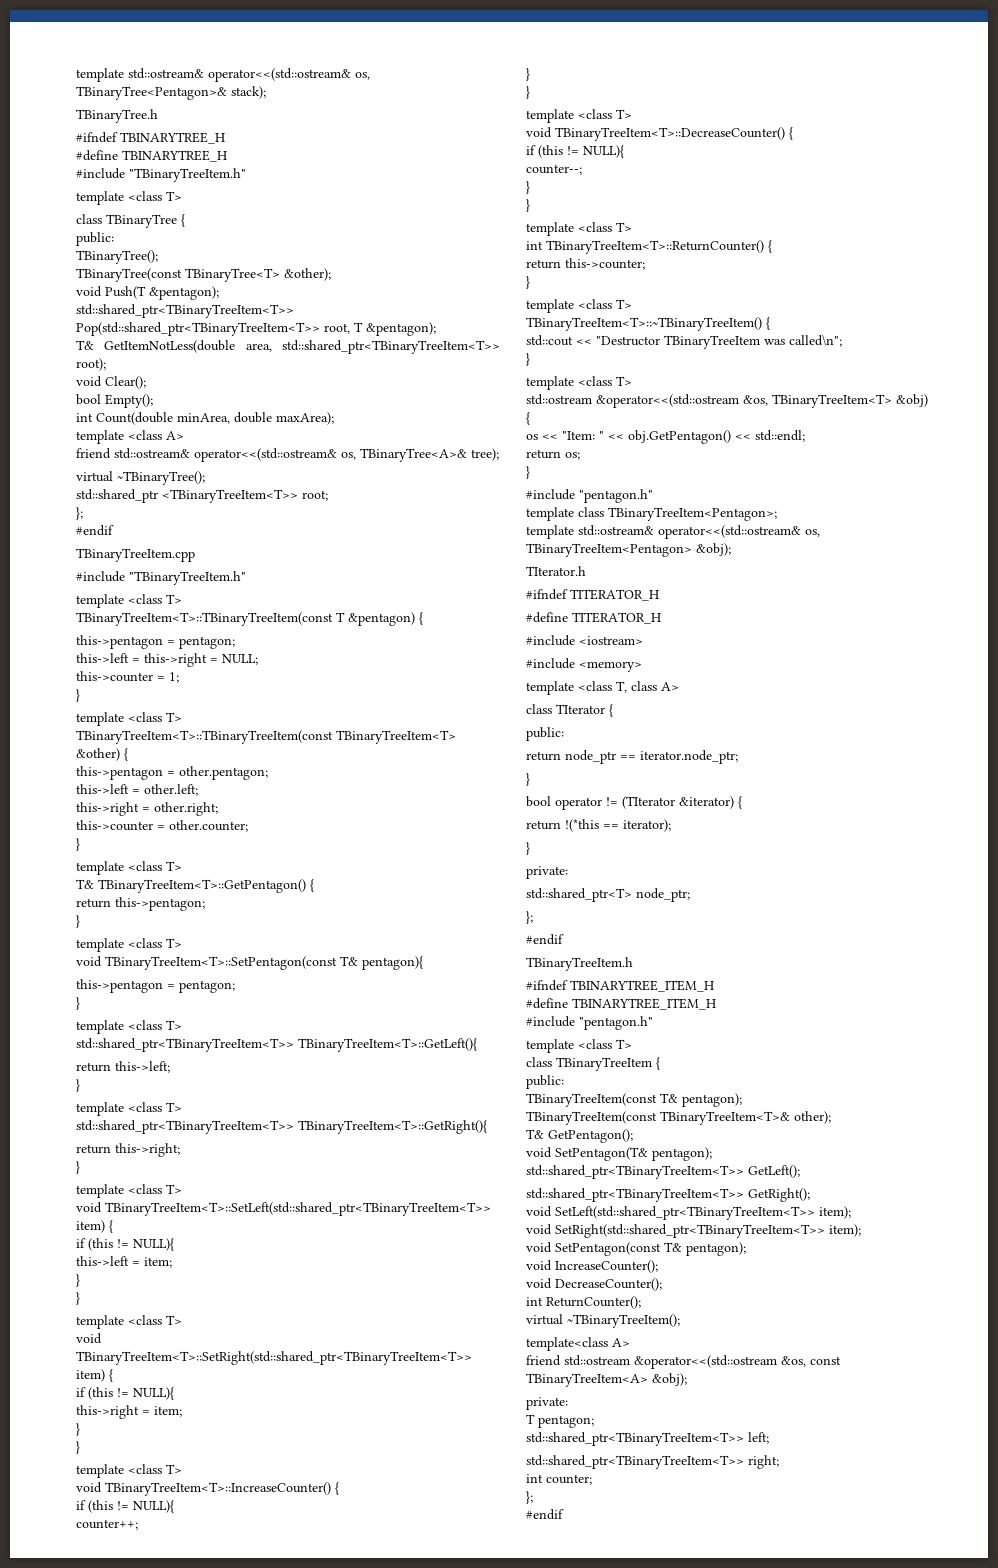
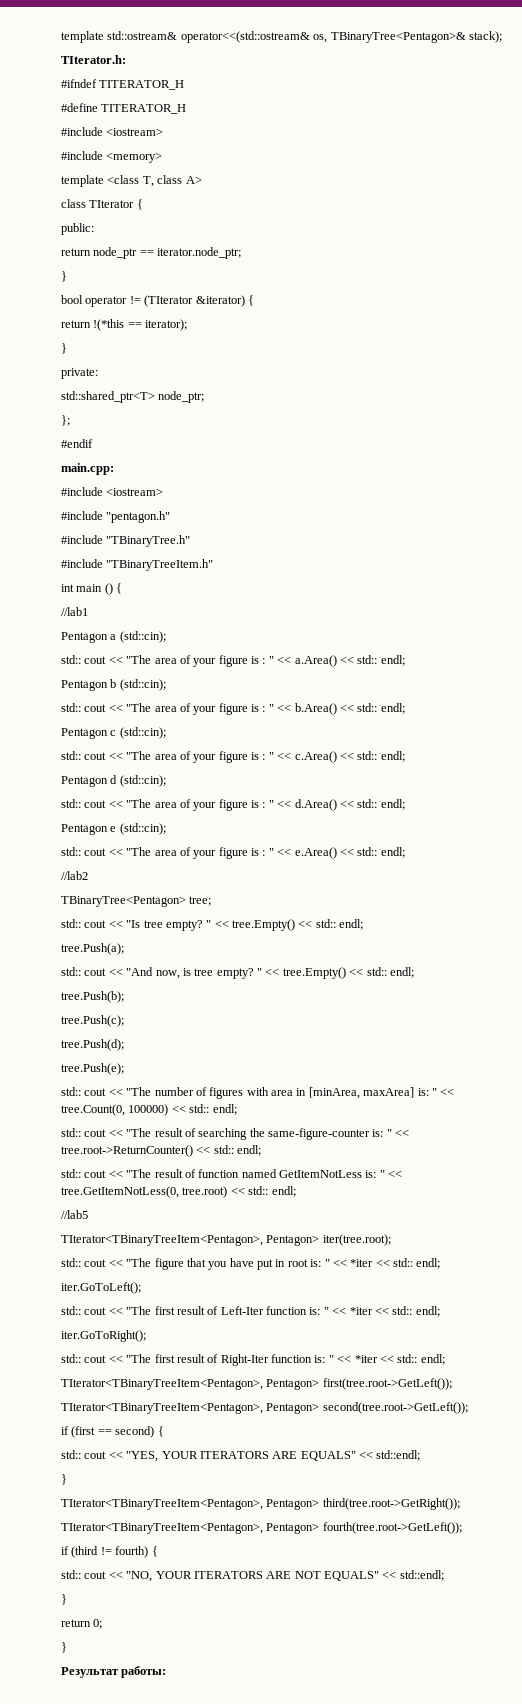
[76,109,158,123] [76,132,225,144] [76,150,227,162] [76,168,246,182] [76,191,182,205] [76,214,185,228] [76,232,114,246] [76,250,158,264] [76,268,331,282] [76,286,219,300] [76,304,294,318] [76,322,436,336] [76,340,500,354] [76,358,106,371] [76,376,146,389] [76,394,153,408] [76,412,334,425] [76,430,184,444] [76,448,499,462] [76,471,205,485] [76,489,328,503] [76,507,83,520] [76,525,114,536] [76,548,195,562] [76,571,246,585] [76,594,182,608] [76,612,423,626] [76,635,235,649] [76,653,258,667] [76,671,179,683] [76,689,80,702] [76,712,182,726] [76,730,456,744] [76,748,128,761] [76,766,268,780] [76,784,198,796] [76,802,218,816] [76,820,248,832] [76,838,80,851] [76,861,182,875] [76,879,314,893] [76,897,205,911] [76,915,80,928] [76,938,182,952] [76,956,423,970] [76,979,235,993] [76,997,80,1010] [76,1020,182,1034] [76,1038,477,1052] [76,1061,170,1073] [76,1079,80,1092] [76,1102,182,1116] [76,1120,487,1134] [76,1143,180,1157] [76,1161,80,1174] [76,1184,182,1198] [76,1202,491,1216] [76,1220,113,1233] [76,1238,174,1251] [76,1256,172,1268] [76,1274,80,1287] [76,1292,80,1305] [76,1315,182,1329] [76,1333,102,1344] [76,1351,472,1365] [76,1369,113,1382] [76,1387,174,1400] [76,1405,182,1419] [76,1423,80,1436] [76,1441,80,1454] [76,1464,182,1478] [76,1482,339,1496] [76,1500,174,1513] [76,1519,138,1530] [526,68,530,81] [526,86,530,99] [526,109,632,123] [526,127,793,141] [526,145,624,158] [526,164,582,175] [526,181,530,194] [526,199,530,212] [526,222,632,236] [526,240,772,254] [526,258,645,270] [526,276,530,289] [526,299,632,313] [526,317,770,331] [526,334,842,349] [526,353,530,366] [526,376,632,390] [526,394,928,408] [526,412,530,425] [526,430,805,444] [526,449,580,460] [526,466,530,479] [526,489,653,503] [526,507,777,521] [526,525,820,539] [526,543,731,557] [526,566,586,576] TBinaryTree.h // #ifndef TBINARYTREE_H // #define TBINARYTREE_H // #include "TBinaryTreeItem.h" // template <class T> // class TBinaryTree { // public: // TBinaryTree(); // TBinaryTree(const TBinaryTree<T> &other); // void Push(T &pentagon); // std::shared_ptr<TBinaryTreeItem<T>> Pop(std::shared_ptr<TBinaryTreeItem<T>> root, T &pentagon); // T& GetItemNotLess(double area, std::shared_ptr<TBinaryTreeItem<T>> root); // void Clear(); // bool Empty(); // int Count(double minArea, double maxArea); // template <class A> // friend std::ostream& operator<<(std::ostream& os, TBinaryTree<A>& tree); // virtual ~TBinaryTree(); // std::shared_ptr <TBinaryTreeItem<T>> root; // }; // #endif // TBinaryTreeItem.cpp // #include "TBinaryTreeItem.h" // template <class T> // TBinaryTreeItem<T>::TBinaryTreeItem(const T &pentagon) { // this->pentagon = pentagon; // this->left = this->right = NULL; // this->counter = 1; // } // template <class T> // TBinaryTreeItem<T>::TBinaryTreeItem(const TBinaryTreeItem<T> &other) { // this->pentagon = other.pentagon; // this->left = other.left; // this->right = other.right; // this->counter = other.counter; // } // template <class T> // T& TBinaryTreeItem<T>::GetPentagon() { // return this->pentagon; // } // template <class T> // void TBinaryTreeItem<T>::SetPentagon(const T& pentagon){ // this->pentagon = pentagon; // } // template <class T> // std::shared_ptr<TBinaryTreeItem<T>> TBinaryTreeItem<T>::GetLeft(){ // return this->left; // } // template <class T> // std::shared_ptr<TBinaryTreeItem<T>> TBinaryTreeItem<T>::GetRight(){ // return this->right; // } // template <class T> // void TBinaryTreeItem<T>::SetLeft(std::shared_ptr<TBinaryTreeItem<T>> item) { // if (this != NULL){ // this->left = item; // } // } // template <class T> // void TBinaryTreeItem<T>::SetRight(std::shared_ptr<TBinaryTreeItem<T>> item) { // if (this != NULL){ // this->right = item; // } // } // template <class T> // void TBinaryTreeItem<T>::IncreaseCounter() { // if (this != NULL){ // counter++; // } // } // template <class T> // void TBinaryTreeItem<T>::DecreaseCounter() { // if (this != NULL){ // counter--; // } // } // template <class T> // int TBinaryTreeItem<T>::ReturnCounter() { // return this->counter; // } // template <class T> // TBinaryTreeItem<T>::~TBinaryTreeItem() { // std::cout << "Destructor TBinaryTreeItem was called\n"; // } // template <class T> // std::ostream &operator<<(std::ostream &os, TBinaryTreeItem<T> &obj) // { // os << "Item: " << obj.GetPentagon() << std::endl; // return os; // } // #include "pentagon.h" // template class TBinaryTreeItem<Pentagon>; // template std::ostream& operator<<(std::ostream& os, TBinaryTreeItem<Pentagon> &obj); // TIterator.h -> [61,55,126,64] TIterator.h:
[526,957,633,971] [526,980,714,992] [526,998,716,1010] [526,1016,653,1030] [526,1039,632,1053] [526,1057,660,1071] [526,1075,564,1089] [526,1093,742,1107] [526,1111,831,1125] [526,1129,633,1143] [526,1147,712,1161] [526,1165,800,1179] [526,1188,810,1202] [526,1206,851,1220] [526,1224,861,1238] [526,1242,746,1256] [526,1260,658,1273] [526,1278,662,1291] [526,1296,641,1309] [526,1314,680,1328] [526,1337,630,1351] [526,1355,841,1369] [526,1373,687,1387] [526,1397,568,1410] [526,1414,594,1428] [526,1432,769,1446] [526,1455,779,1469] [526,1474,592,1485] [526,1491,533,1504] [526,1509,564,1520] TBinaryTreeItem.h // #ifndef TBINARYTREE_ITEM_H // #define TBINARYTREE_ITEM_H // #include "pentagon.h" // template <class T> // class TBinaryTreeItem { // public: // TBinaryTreeItem(const T& pentagon); // TBinaryTreeItem(const TBinaryTreeItem<T>& other); // T& GetPentagon(); // void SetPentagon(T& pentagon); // std::shared_ptr<TBinaryTreeItem<T>> GetLeft(); // std::shared_ptr<TBinaryTreeItem<T>> GetRight(); // void SetLeft(std::shared_ptr<TBinaryTreeItem<T>> item); // void SetRight(std::shared_ptr<TBinaryTreeItem<T>> item); // void SetPentagon(const T& pentagon); // void IncreaseCounter(); // void DecreaseCounter(); // int ReturnCounter(); // virtual ~TBinaryTreeItem(); // template<class A> // friend std::ostream &operator<<(std::ostream &os, const TBinaryTreeItem<A> &obj); // private: // T pentagon; // std::shared_ptr<TBinaryTreeItem<T>> left; // std::shared_ptr<TBinaryTreeItem<T>> right; // int counter; // }; // #endif -> [61,463,114,475] [61,487,164,496] [61,511,171,523] [61,535,191,547] [61,559,214,571] [61,583,123,595] [61,607,88,616] [61,631,166,643] [61,655,405,667] [61,679,166,691] [61,703,405,715] [61,727,166,739] [61,751,405,763] [61,775,166,787] [61,799,405,811] [61,823,166,835] [61,847,405,859] [61,871,88,880] [61,896,212,907] [61,919,364,931] [61,943,124,955] [61,967,414,979] [61,991,124,1003] [61,1015,124,1027] [61,1039,124,1051] [61,1063,124,1075] [61,1087,455,1099] [61,1104,237,1116] [61,1128,410,1140] [61,1145,262,1157] [61,1169,403,1178] [61,1186,296,1198] [61,1210,88,1219] [61,1234,391,1246] [61,1258,441,1270] [61,1282,141,1294] [61,1306,440,1317] [61,1330,146,1342] [61,1354,445,1366] [61,1378,452,1390] [61,1402,468,1414] [61,1426,164,1438] [61,1450,421,1462] [61,1474,67,1485] [61,1498,460,1510] [61,1522,462,1534] [61,1546,158,1558] [61,1570,444,1582] [61,1594,67,1605] [61,1619,103,1629] [61,1642,67,1653] [61,1666,167,1678] main.cpp: // #include <iostream> // #include "pentagon.h" // #include "TBinaryTree.h" // #include "TBinaryTreeItem.h" // int main () { // //lab1 // Pentagon a (std::cin); // std:: cout << "The area of your figure is : " << a.Area() << std:: endl; // Pentagon b (std::cin); // std:: cout << "The area of your figure is : " << b.Area() << std:: endl; // Pentagon c (std::cin); // std:: cout << "The area of your figure is : " << c.Area() << std:: endl; // Pentagon d (std::cin); // std:: cout << "The area of your figure is : " << d.Area() << std:: endl; // Pentagon e (std::cin); // std:: cout << "The area of your figure is : " << e.Area() << std:: endl; // //lab2 // TBinaryTree<Pentagon> tree; // std:: cout << "Is tree empty? " << tree.Empty() << std:: endl; // tree.Push(a); // std:: cout << "And now, is tree empty? " << tree.Empty() << std:: endl; // tree.Push(b); // tree.Push(c); // tree.Push(d); // tree.Push(e); // std:: cout << "The number of figures with area in [minArea, maxArea] is: " << tree.Count(0, 100000) << std:: endl; // std:: cout << "The result of searching the same-figure-counter is: " << tree.root->ReturnCounter() << std:: endl; // std:: cout << "The result of function named GetItemNotLess is: " << tree.GetItemNotLess(0, tree.root) << std:: endl; // //lab5 // TIterator<TBinaryTreeItem<Pentagon>, Pentagon> iter(tree.root); // std:: cout << "The figure that you have put in root is: " << *iter << std:: endl; // iter.GoToLeft(); // std:: cout << "The first result of Left-Iter function is: " << *iter << std:: endl; // iter.GoToRight(); // std:: cout << "The first result of Right-Iter function is: " << *iter << std:: endl; // TIterator<TBinaryTreeItem<Pentagon>, Pentagon> first(tree.root->GetLeft()); // TIterator<TBinaryTreeItem<Pentagon>, Pentagon> second(tree.root->GetLeft()); // if (first == second) { // std:: cout << "YES, YOUR ITERATORS ARE EQUALS" << std::endl; // } // TIterator<TBinaryTreeItem<Pentagon>, Pentagon> third(tree.root->GetRight()); // TIterator<TBinaryTreeItem<Pentagon>, Pentagon> fourth(tree.root->GetLeft()); // if (third != fourth) { // std:: cout << "NO, YOUR ITERATORS ARE NOT EQUALS" << std::endl; // } // return 0; // } // Результат работы:

